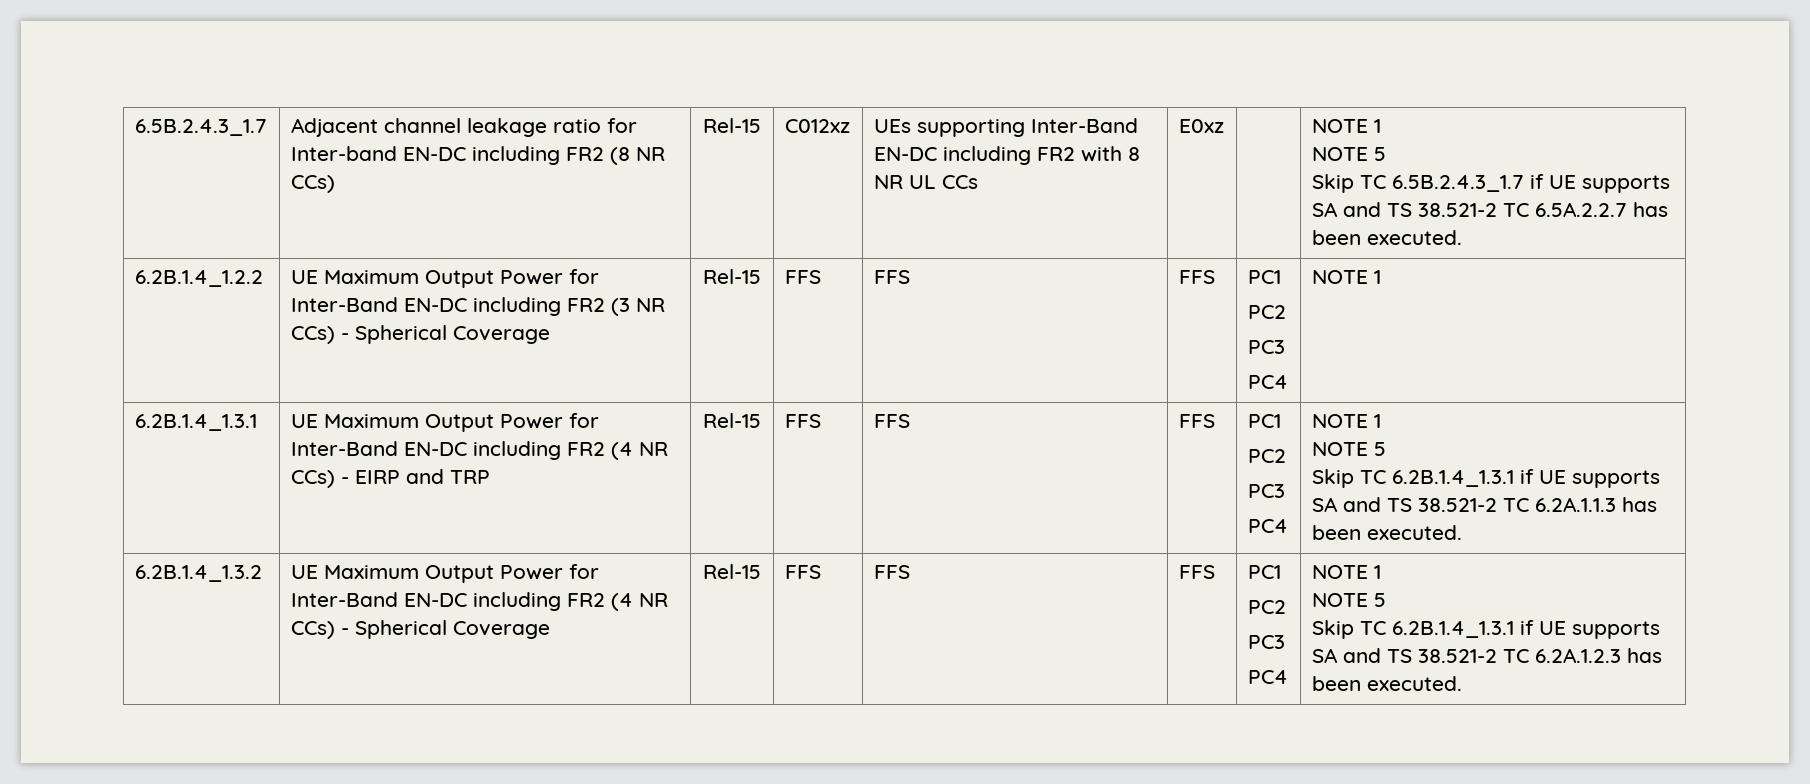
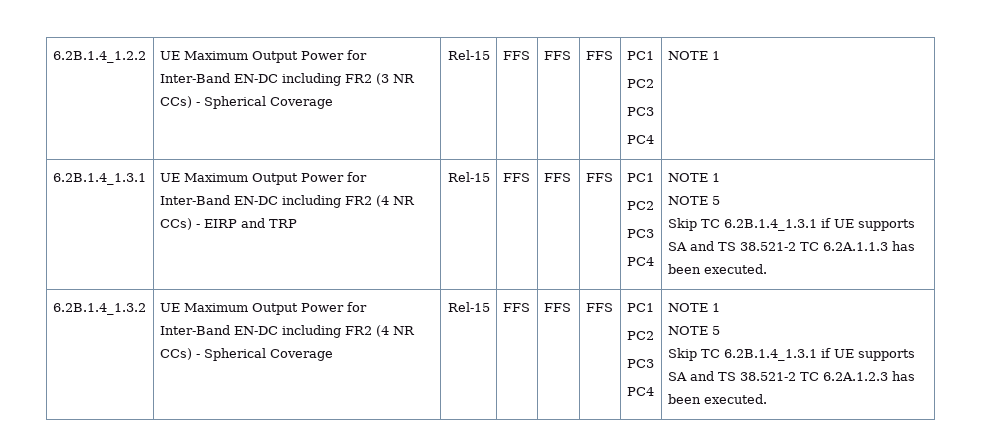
[134,119,267,136] [290,118,637,137] [290,146,665,165] [290,175,335,193] [703,118,761,133] [784,119,850,133] [873,118,1138,137] [873,146,1140,165] [873,175,978,189] [1178,119,1224,133] [1311,119,1381,133] [1311,147,1386,161] [1311,174,1670,193] [1311,202,1668,217] [1311,230,1462,245] 6.5B.2.4.3_1.7 | Adjacent channel leakage ratio for Inter-band EN-DC including FR2 (8 NR CCs) | Rel-15 | C012xz | UEs supporting Inter-Band EN-DC including FR2 with 8 NR UL CCs | E0xz | | NOTE 1 // NOTE 5 // Skip TC 6.5B.2.4.3_1.7 if UE supports SA and TS 38.521-2 TC 6.5A.2.2.7 has been executed. // -> (52, 57) none

